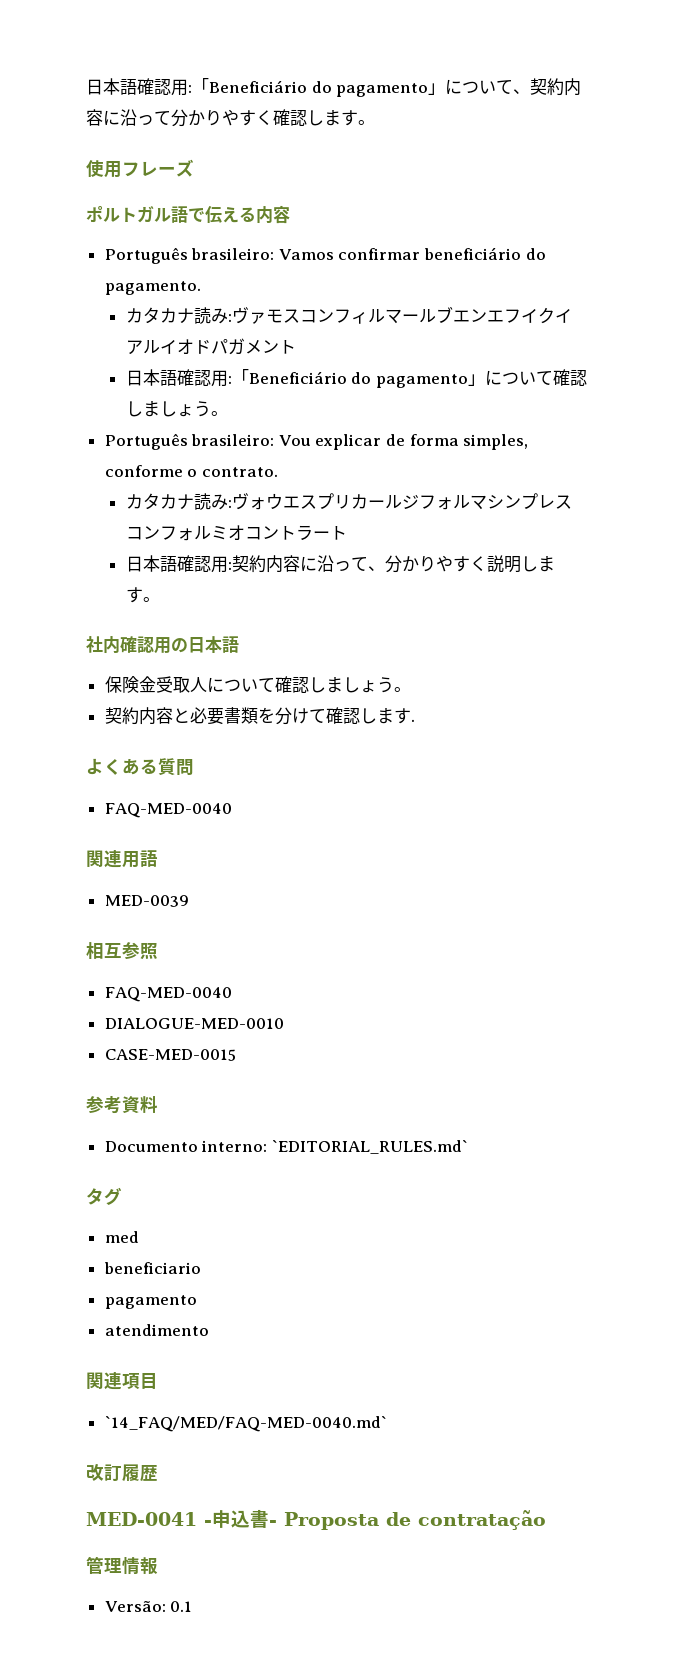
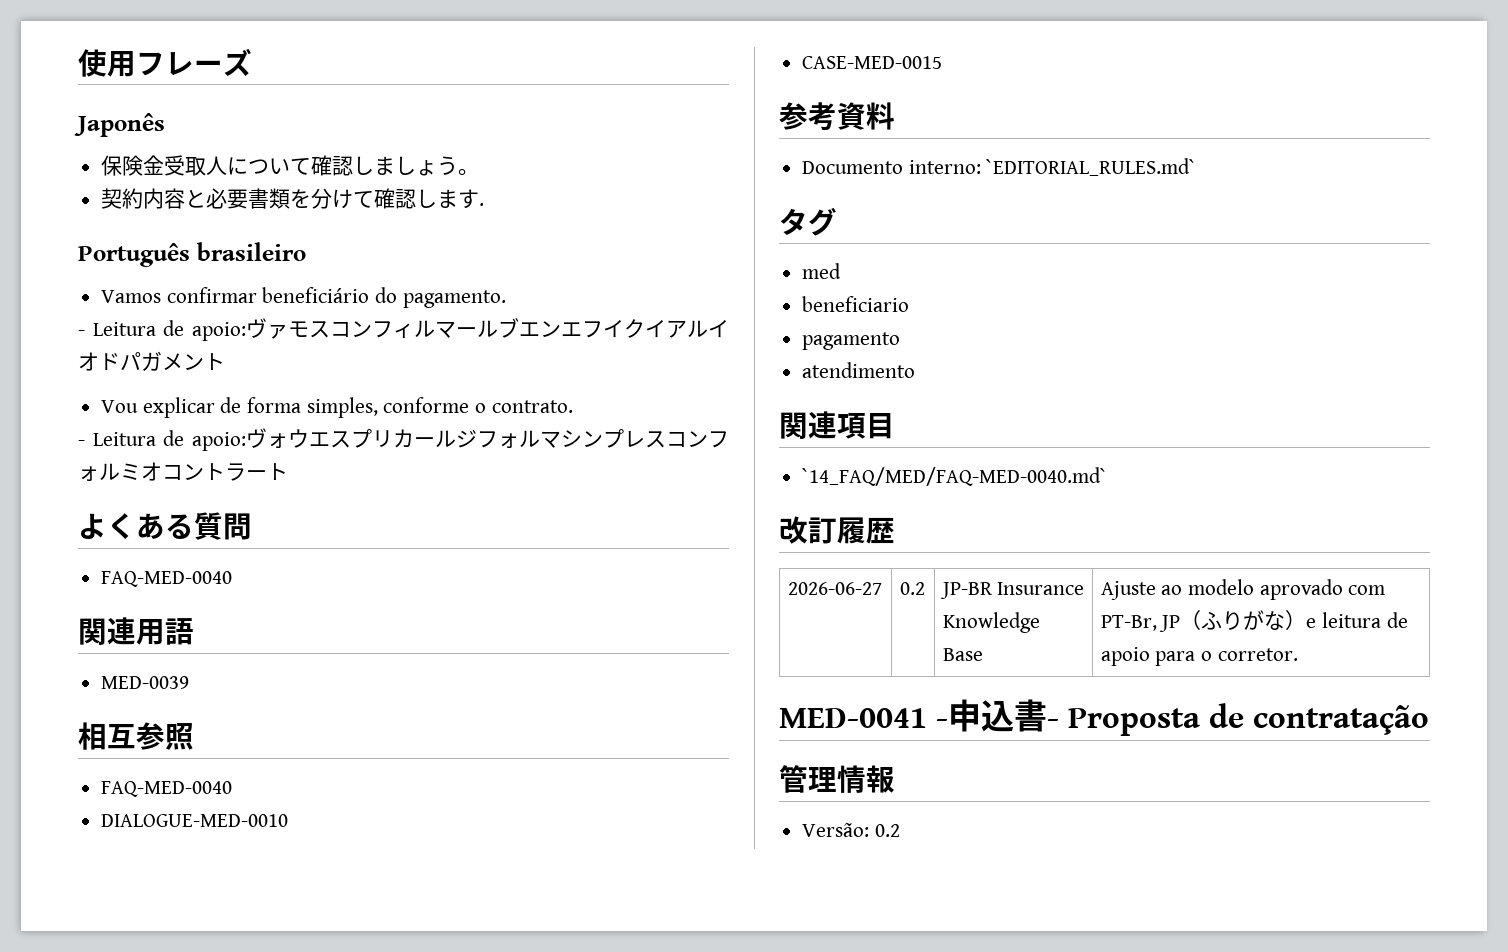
[86,78,582,97] [86,109,375,127] [86,159,194,178] [86,205,290,224] [104,247,546,264] [104,281,201,295] [125,306,572,324] [125,338,296,355] [125,369,587,388] [125,401,228,417] [104,433,529,450] [104,465,278,477] [125,493,572,510] [125,525,347,541] [125,555,555,573] [125,587,160,603] [86,636,239,654] 日本語確認用:「Beneficiário do pagamento」について、契約内容に沿って分かりやすく確認します。 // 使用フレーズ // ポルトガル語で伝える内容 // Português brasileiro: Vamos confirmar beneficiário do pagamento. // カタカナ読み:ヴァモスコンフィルマールブエンエフイクイアルイオドパガメント // 日本語確認用:「Beneficiário do pagamento」について確認しましょう。 // Português brasileiro: Vou explicar de forma simples, conforme o contrato. // カタカナ読み:ヴォウエスプリカールジフォルマシンプレスコンフォルミオコントラート // 日本語確認用:契約内容に沿って、分かりやすく説明します。 // 社内確認用の日本語 -> [78,48,252,77] [74,113,165,137] 使用フレーズ // Japonês
(415, 720) none -> [78,242,306,267] [101,287,506,308] [78,318,729,341] [78,351,225,371] [101,397,573,418] [78,428,729,451] [78,462,288,481] // Português brasileiro // Vamos confirmar beneficiário do pagamento. // - Leitura de apoio:ヴァモスコンフィルマールブエンエフイクイアルイオドパガメント // Vou explicar de forma simples, conforme o contrato. // - Leitura de apoio:ヴォウエスプリカールジフォルマシンプレスコンフォルミオコントラート
(158, 1473) none -> [787,582,882,595] [899,582,925,595] [939,582,1085,599] [942,612,1040,633] [942,648,983,661] [1100,579,1386,600] [1100,610,1408,632] [1100,647,1298,666] // 2026-06-27 | 0.2 | JP-BR Insurance Knowledge Base | Ajuste ao modelo aprovado com PT-Br, JP（ふりがな）e leitura de apoio para o corretor.
[170,1601,193,1612] 0.1 -> [874,824,900,837] 0.2

